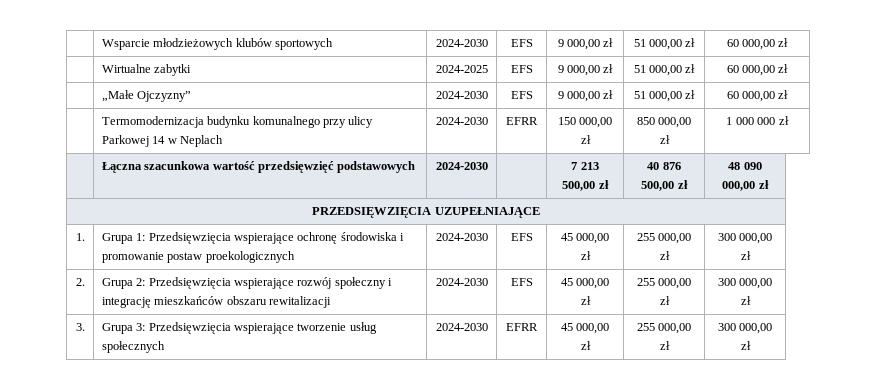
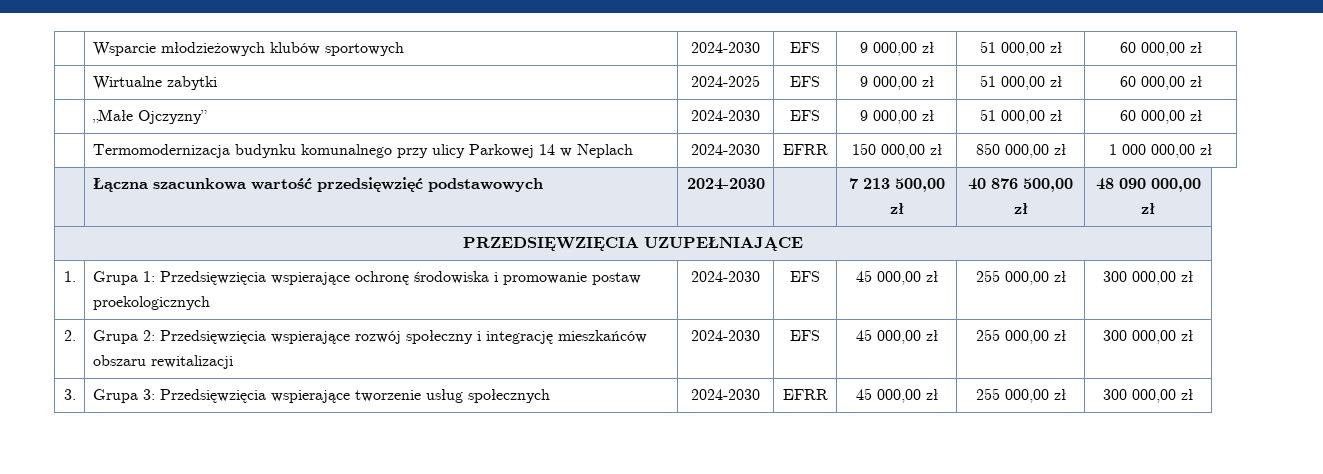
[757,117,776,125] 000 -> [1151,144,1195,158] 000,00

